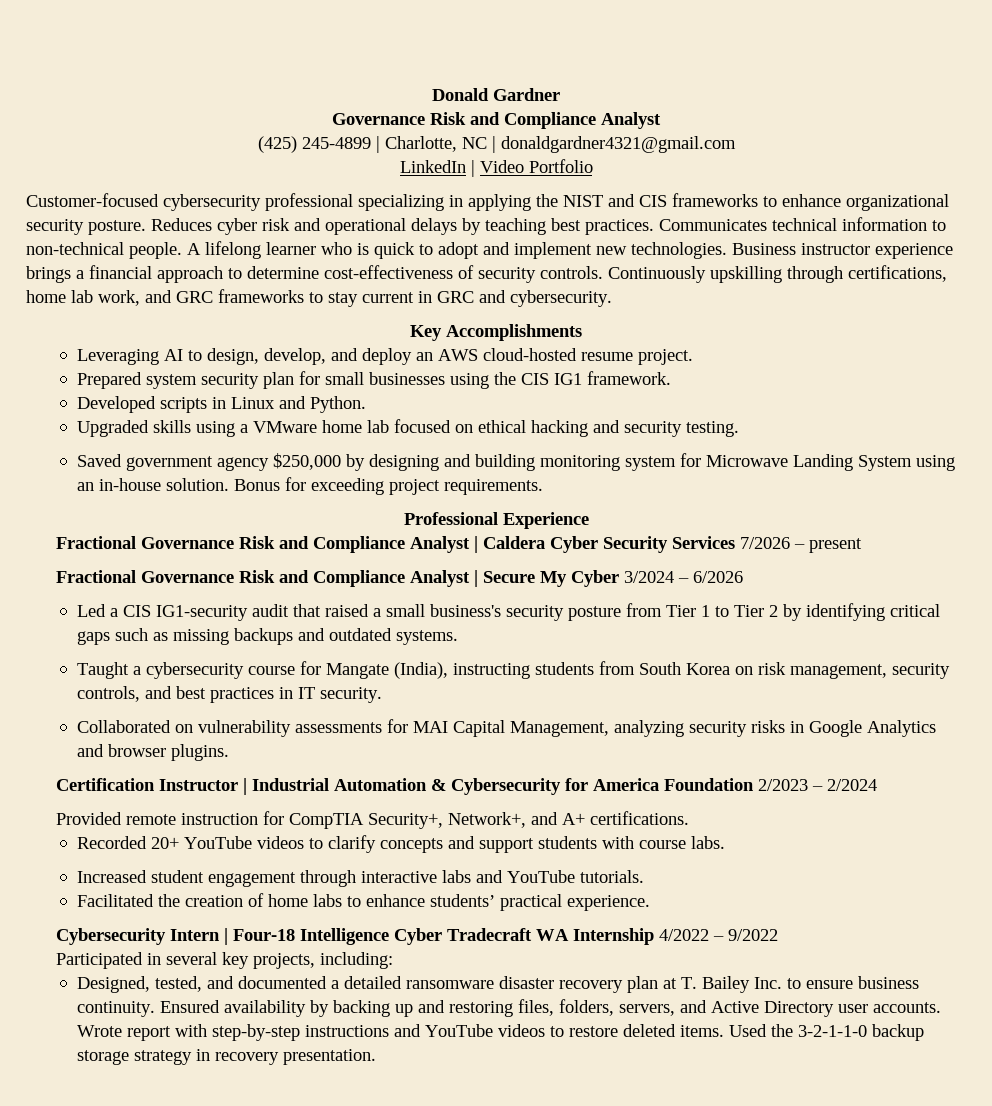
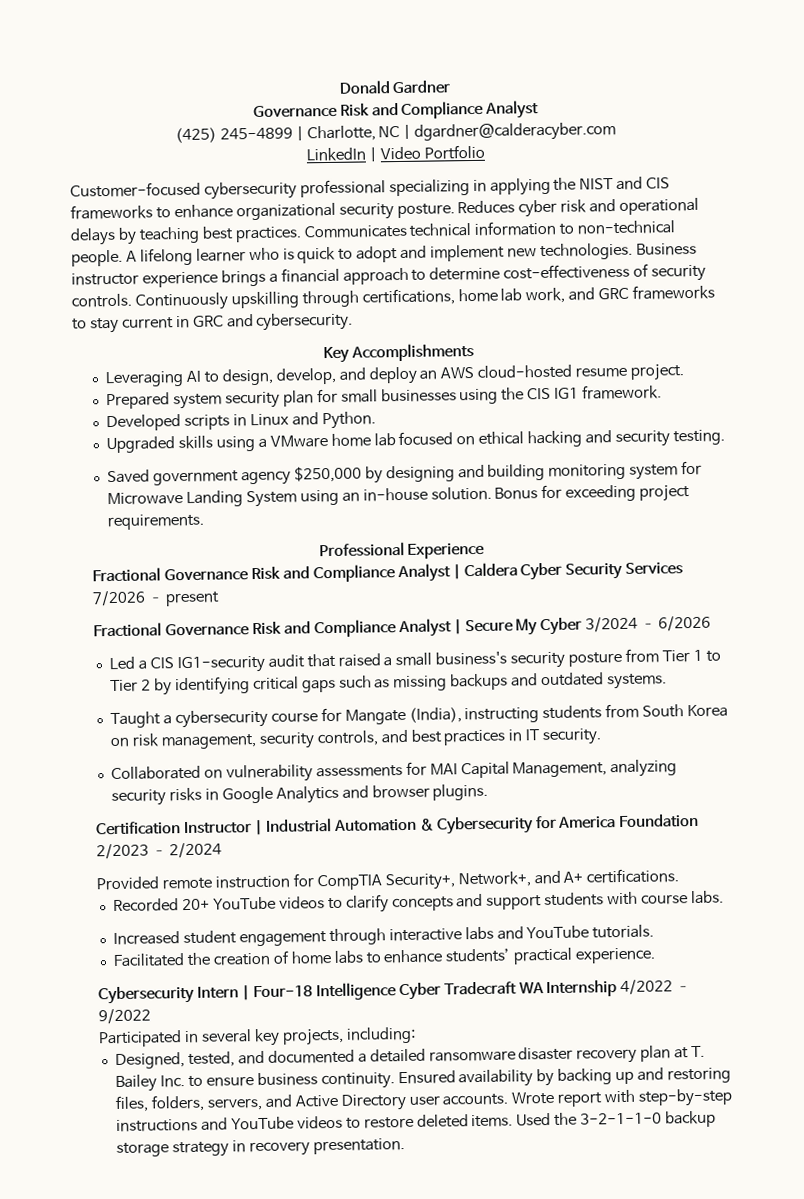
[500,136,736,153] donaldgardner4321@gmail.com -> [414,121,617,142] dgardner@calderacyber.com

